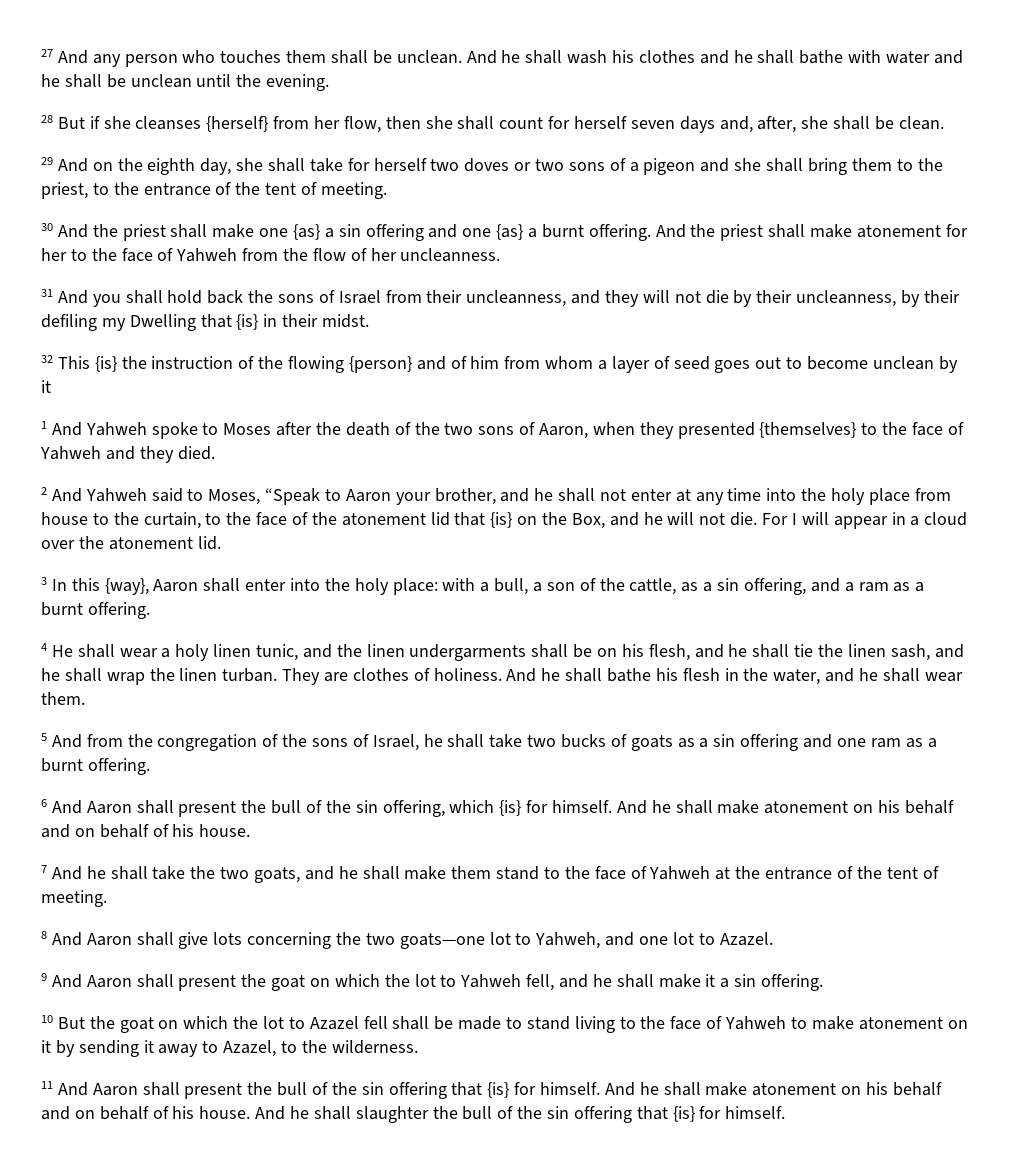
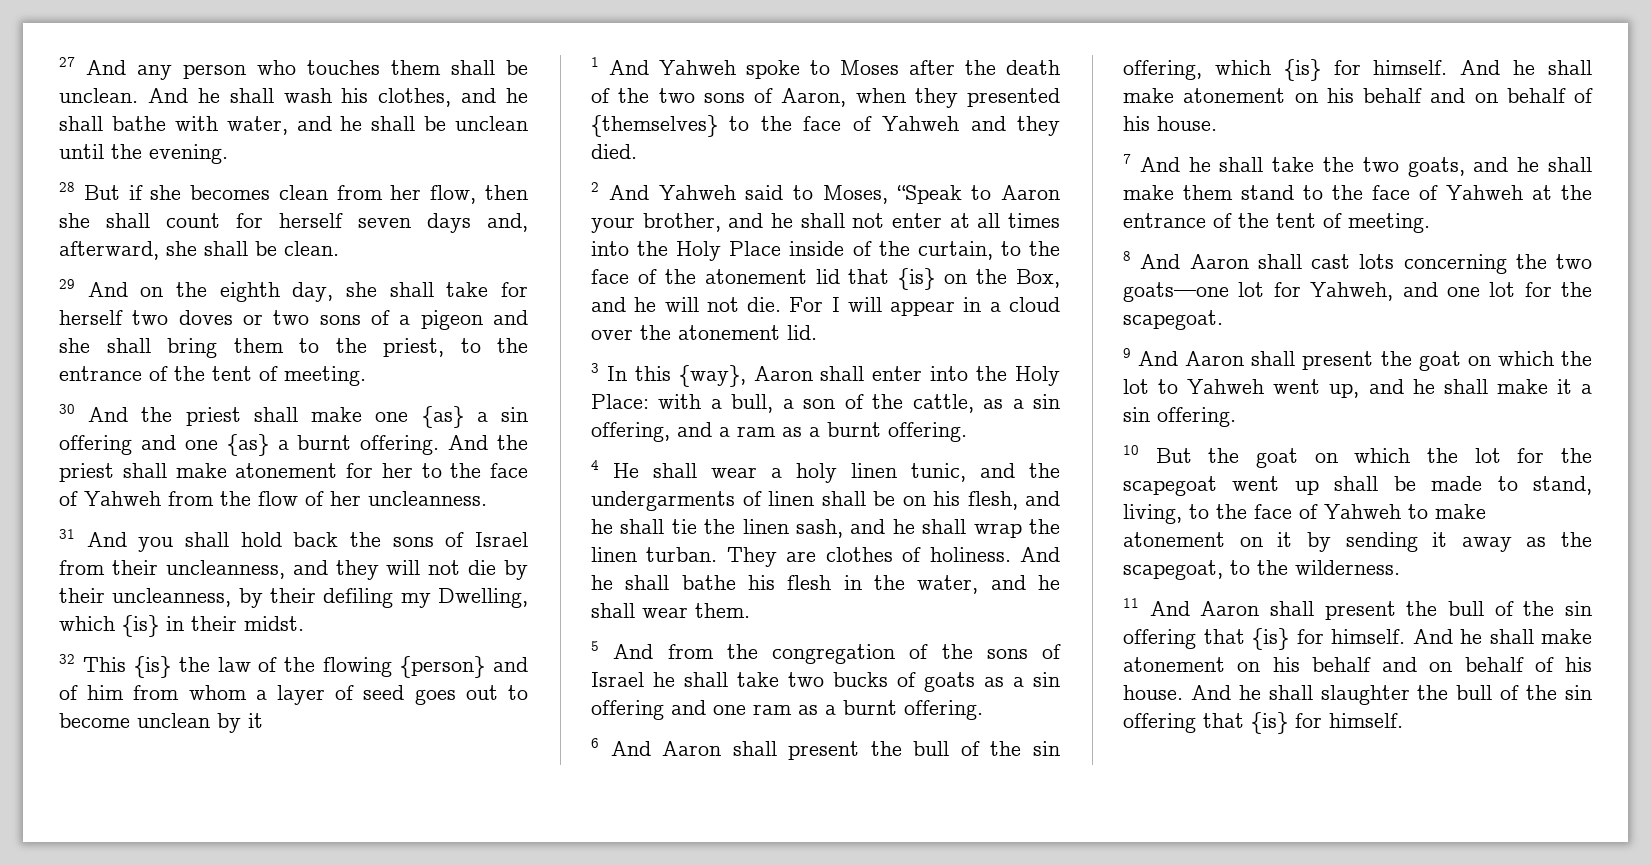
[638,50,695,63] clothes -> [378,88,452,107] clothes,
[886,51,931,64] water -> [226,116,288,135] water,
[135,116,269,132] cleanses {herself} -> [190,185,328,200] becomes clean
[757,116,797,133] after, -> [59,241,159,260] afterward,
[129,314,232,331] Dwelling that -> [437,588,528,608] [59,616,115,631] Dwelling, which
[151,356,234,369] instruction -> [217,657,251,672] law
[695,488,951,505] [41,512,109,525] any time into the holy place from house to -> [977,213,1060,228] [591,241,872,261] all times into the Holy Place inside of
[354,578,438,595] holy place: -> [1015,366,1060,386] [591,394,649,409] Holy Place:
[366,644,527,661] linen undergarments -> [591,491,814,511] undergarments of linen
[372,734,419,751] Israel, -> [591,672,644,687] Israel
[178,932,209,949] give -> [1311,254,1350,269] cast
[515,933,532,945] to -> [1273,282,1301,297] for
[698,932,773,946] to Azazel. -> [1524,282,1592,297] [1123,310,1223,330] for the scapegoat.
[526,974,555,991] fell, -> [1273,379,1360,398] went up,
[288,1016,388,1030] to Azazel fell -> [1517,448,1592,463] [1123,476,1319,496] for the scapegoat went up
[526,1016,615,1033] stand living -> [1533,476,1592,495] [1123,504,1182,524] stand, living,
[202,1040,277,1057] to Azazel, -> [1526,532,1592,547] [1123,560,1223,580] as the scapegoat,

